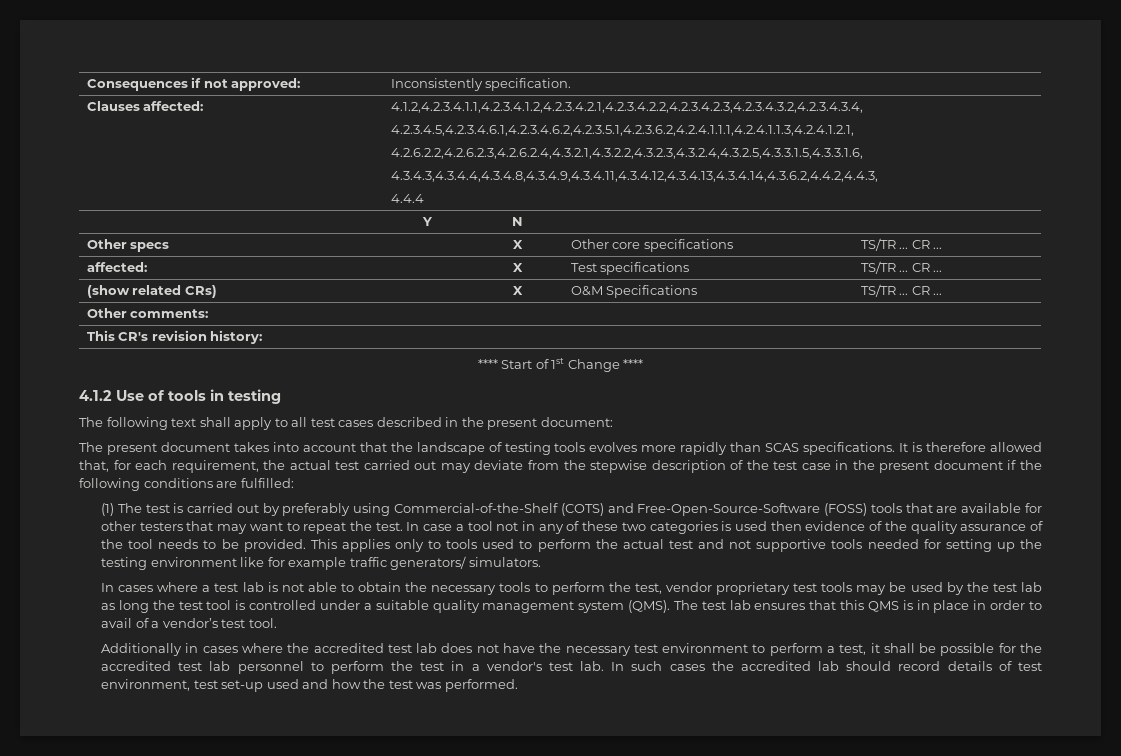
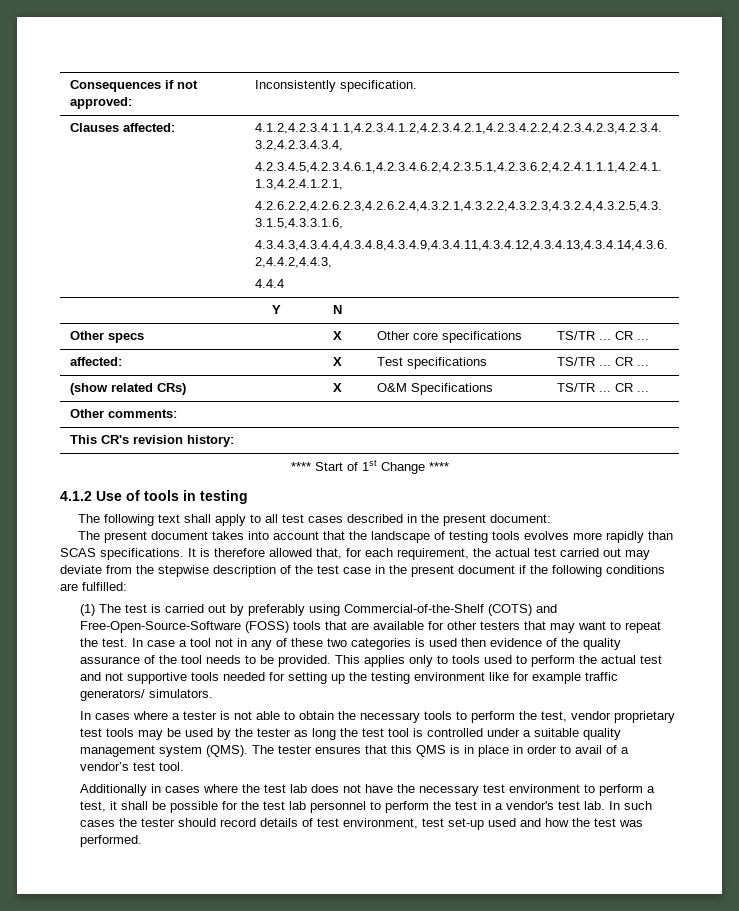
[214,582,264,592] test lab -> [182,711,217,720] tester
[992,582,1042,592] test lab -> [256,728,291,737] tester
[701,600,751,610] test lab -> [277,745,312,754] tester
[313,643,384,653] accredited -> (260, 788) none
[101,661,172,671] accredited -> (259, 805) none
[740,661,840,671] accredited lab -> [140,818,175,827] tester

